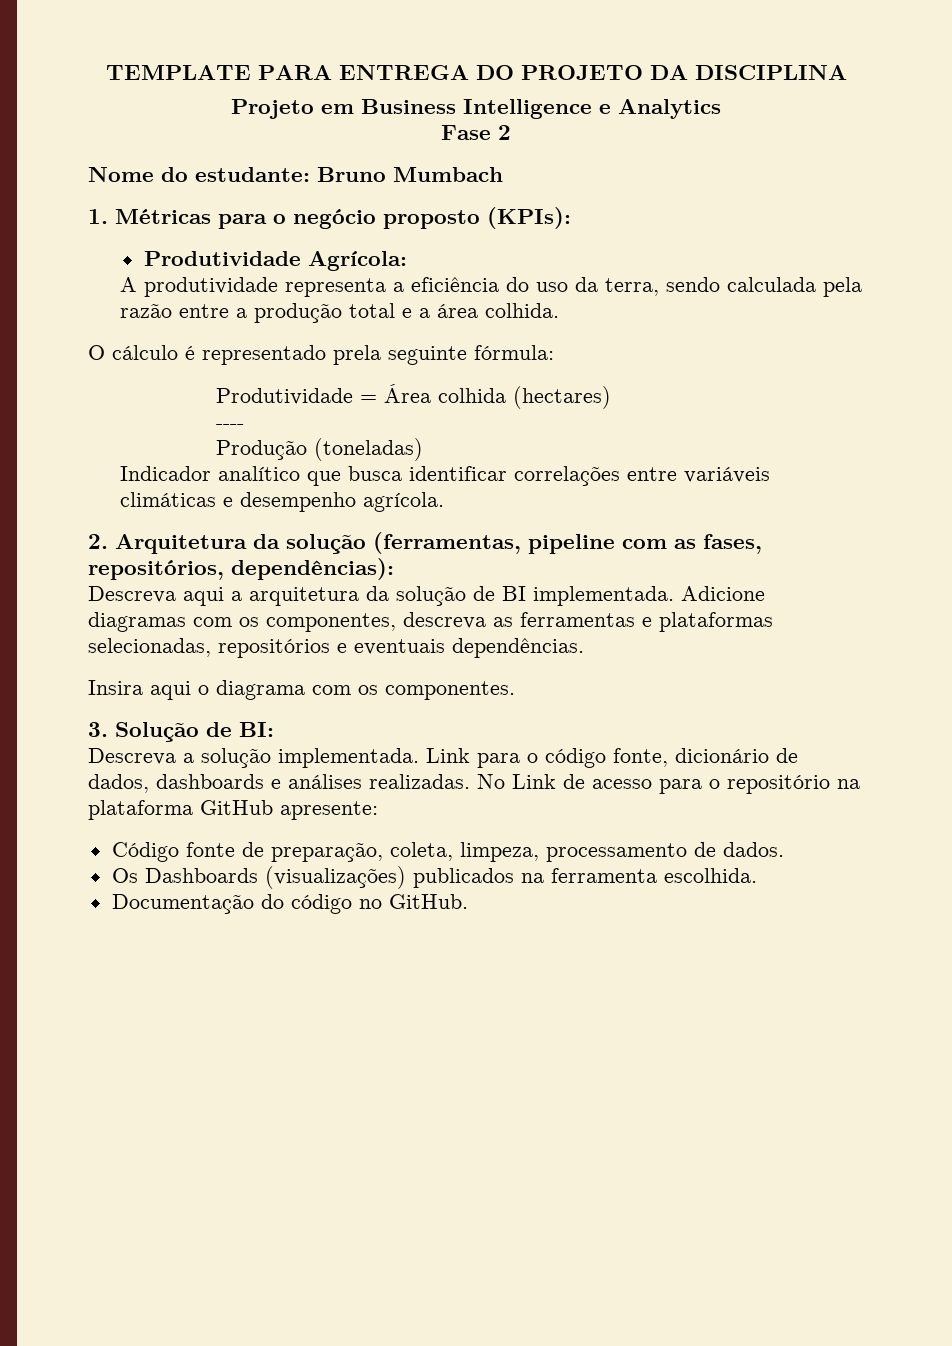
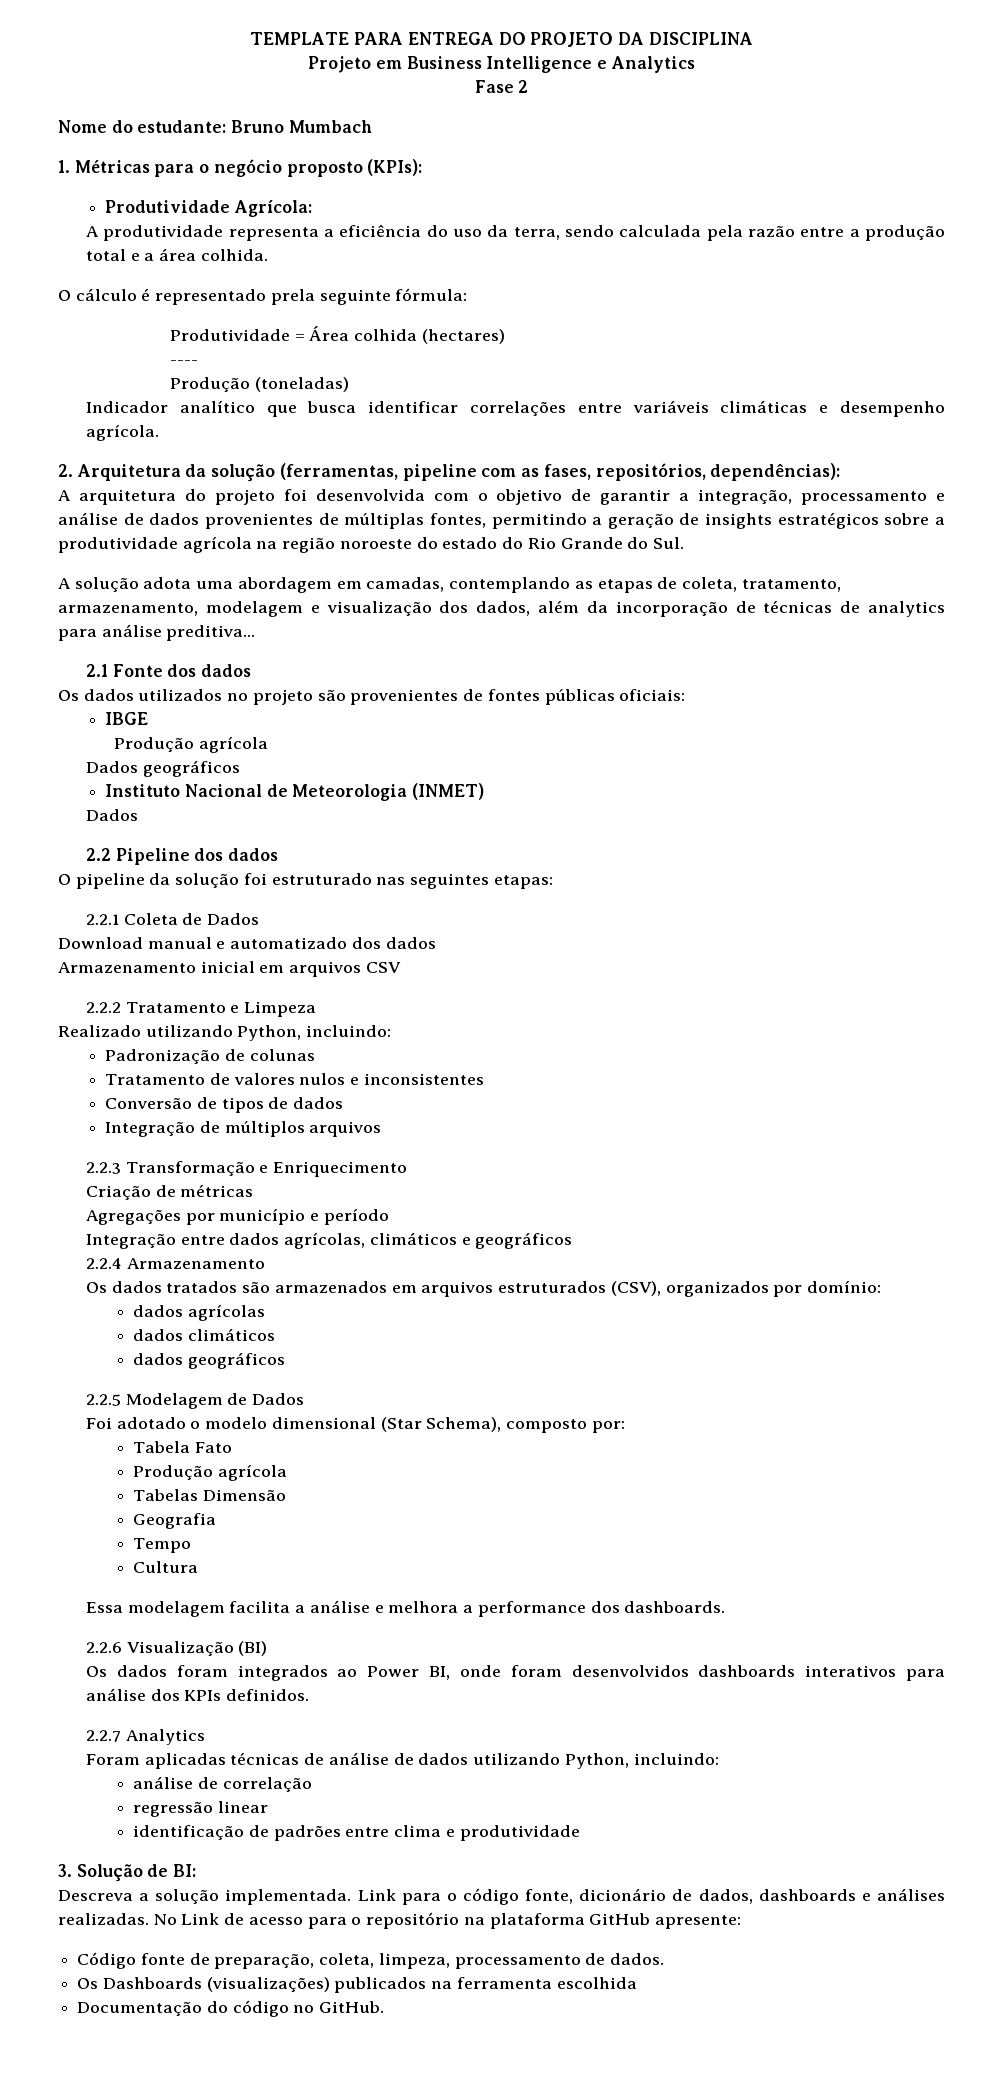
[88,586,765,606] [88,612,773,632] [88,638,584,658] [88,680,515,700] Descreva aqui a arquitetura da solução de BI implementada. Adicione diagramas com os componentes, descreva as ferramentas e plataformas selecionadas, repositórios e eventuais dependências. // Insira aqui o diagrama com os componentes. -> [58,489,946,505] [58,512,945,529] [58,536,684,553] [58,577,841,593] [58,600,946,617] [58,624,256,641] [86,664,252,677] [58,689,686,705] [105,712,149,725] [114,736,268,753] [86,760,240,777] [105,783,485,801] [86,809,139,821] [86,848,279,865] [58,873,553,889] [86,913,260,925] [58,937,436,949] [58,961,401,977] [86,1001,317,1017] [58,1025,392,1041] [105,1049,315,1064] [105,1073,484,1085] [105,1097,344,1113] [105,1121,382,1137] [86,1161,408,1177] [86,1184,254,1200] [86,1208,389,1225] [86,1232,573,1249] [86,1258,265,1269] [86,1280,881,1297] [133,1304,265,1321] [133,1328,275,1341] [133,1352,285,1369] [86,1393,305,1409] [86,1417,625,1433] [133,1441,232,1453] [133,1464,287,1481] [133,1489,286,1501] [133,1513,217,1529] [133,1538,192,1553] [133,1561,199,1573] [86,1600,726,1617] [86,1641,268,1656] [86,1665,946,1681] [86,1688,310,1701] [86,1729,205,1745] [86,1752,719,1769] [133,1776,312,1792] [133,1801,268,1817] [133,1825,580,1841] A arquitetura do projeto foi desenvolvida com o objetivo de garantir a integração, processamento e análise de dados provenientes de múltiplas fontes, permitindo a geração de insights estratégicos sobre a produtividade agrícola na região noroeste do estado do Rio Grande do Sul. // A solução adota uma abordagem em camadas, contemplando as etapas de coleta, tratamento, armazenamento, modelagem e visualização dos dados, além da incorporação de técnicas de analytics para análise preditiva... // 2.1 Fonte dos dados // Os dados utilizados no projeto são provenientes de fontes públicas oficiais: // IBGE // Produção agrícola // Dados geográficos // Instituto Nacional de Meteorologia (INMET) // Dados // 2.2 Pipeline dos dados // O pipeline da solução foi estruturado nas seguintes etapas: // 2.2.1 Coleta de Dados // Download manual e automatizado dos dados // Armazenamento inicial em arquivos CSV // 2.2.2 Tratamento e Limpeza // Realizado utilizando Python, incluindo: // Padronização de colunas // Tratamento de valores nulos e inconsistentes // Conversão de tipos de dados // Integração de múltiplos arquivos // 2.2.3 Transformação e Enriquecimento // Criação de métricas // Agregações por município e período // Integração entre dados agrícolas, climáticos e geográficos // 2.2.4 Armazenamento // Os dados tratados são armazenados em arquivos estruturados (CSV), organizados por domínio: // dados agrícolas // dados climáticos // dados geográficos // 2.2.5 Modelagem de Dados // Foi adotado o modelo dimensional (Star Schema), composto por: // Tabela Fato // Produção agrícola // Tabelas Dimensão // Geografia // Tempo // Cultura // Essa modelagem facilita a análise e melhora a performance dos dashboards. // 2.2.6 Visualização (BI) // Os dados foram integrados ao Power BI, onde foram desenvolvidos dashboards interativos para análise dos KPIs definidos. // 2.2.7 Analytics // Foram aplicadas técnicas de análise de dados utilizando Python, incluindo: // análise de correlação // regressão linear // identificação de padrões entre clima e produtividade
[663,868,757,883] escolhida. -> [556,1977,637,1989] escolhida

